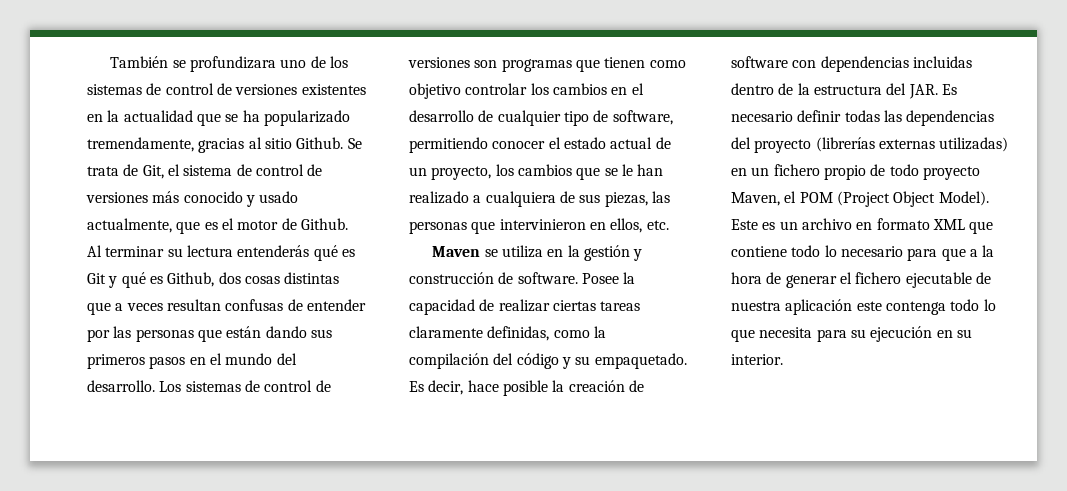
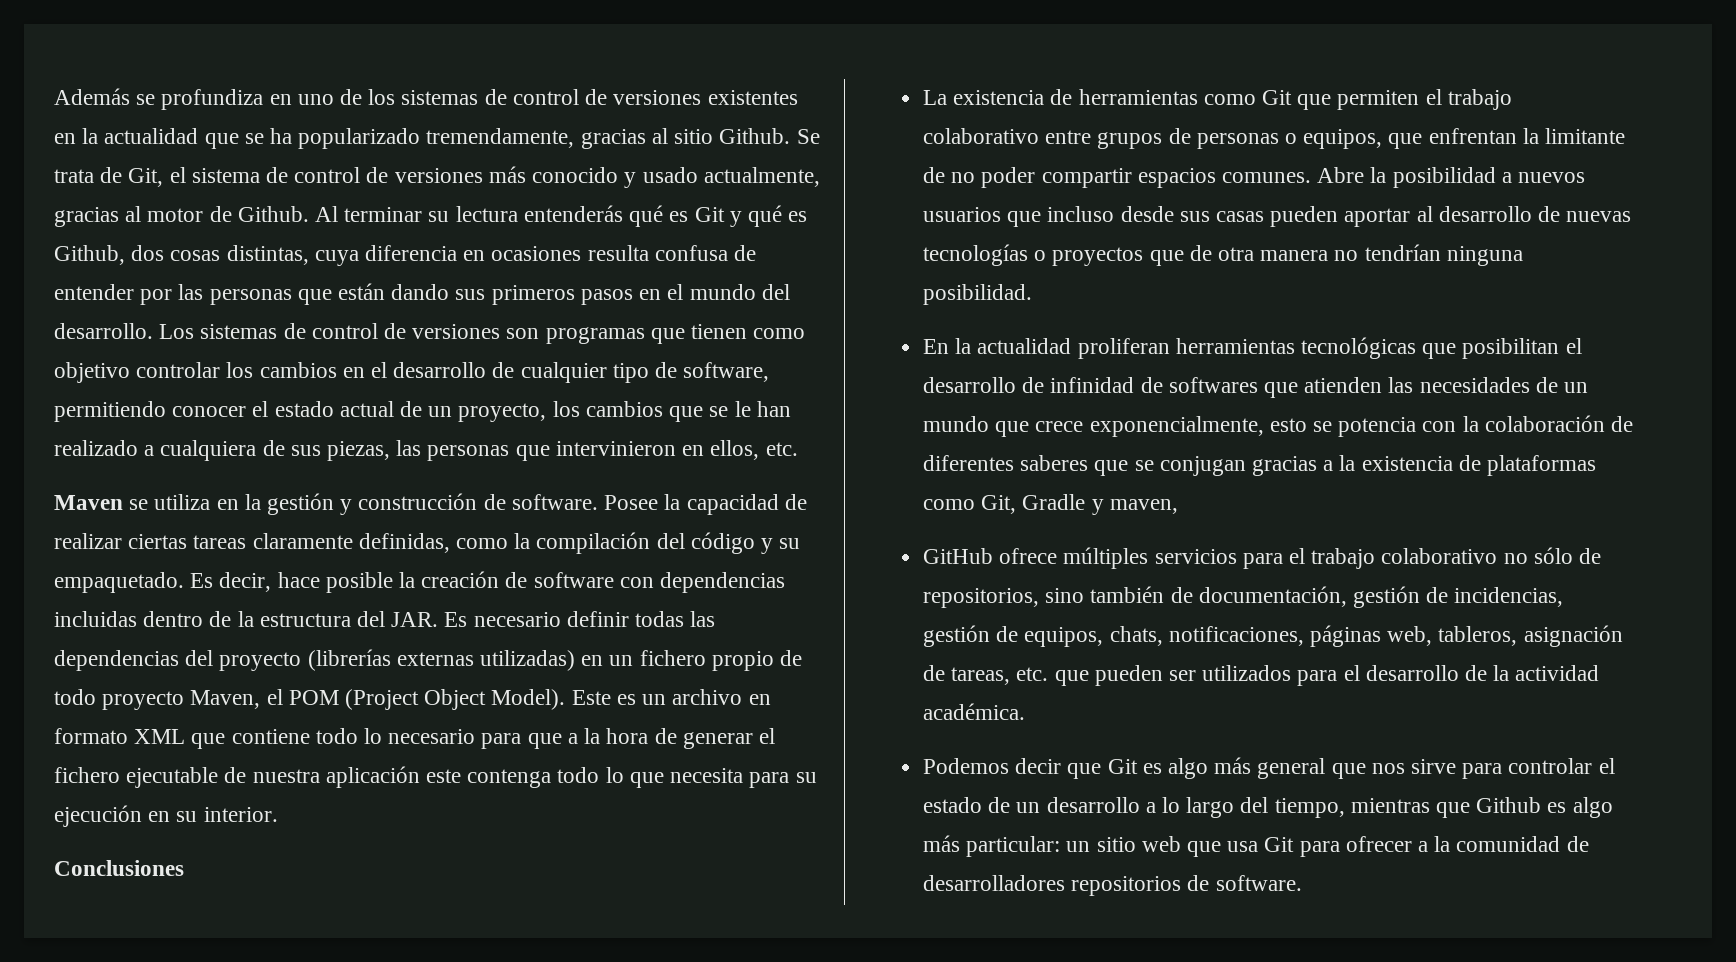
[110,56,277,72] También se profundizara -> [54,88,292,110] Además se profundiza en
[176,218,234,234] que es el -> [54,206,142,227] gracias al
[284,272,340,284] [87,299,284,315] distintas que a veces resultan confusas -> [226,245,728,266] distintas, cuya diferencia en ocasiones resulta confusa
(783, 359) none -> [54,860,184,876] [922,89,1512,110] [922,128,1626,149] [922,167,1586,188] [922,206,1632,227] [922,244,1523,266] [922,284,1032,305] [922,337,1582,359] [922,377,1589,398] [922,415,1634,437] [922,455,1597,476] [922,494,1178,515] [922,547,1602,569] [922,586,1564,608] [922,625,1623,647] [922,665,1600,686] [922,703,1025,720] [922,757,1615,779] [922,797,1613,818] [922,835,1589,857] [922,875,1302,896] // Conclusiones // La existencia de herramientas como Git que permiten el trabajo colaborativo entre grupos de personas o equipos, que enfrentan la limitante de no poder compartir espacios comunes. Abre la posibilidad a nuevos usuarios que incluso desde sus casas pueden aportar al desarrollo de nuevas tecnologías o proyectos que de otra manera no tendrían ninguna posibilidad. // En la actualidad proliferan herramientas tecnológicas que posibilitan el desarrollo de infinidad de softwares que atienden las necesidades de un mundo que crece exponencialmente, esto se potencia con la colaboración de diferentes saberes que se conjugan gracias a la existencia de plataformas como Git, Gradle y maven, // GitHub ofrece múltiples servicios para el trabajo colaborativo no sólo de repositorios, sino también de documentación, gestión de incidencias, gestión de equipos, chats, notificaciones, páginas web, tableros, asignación de tareas, etc. que pueden ser utilizados para el desarrollo de la actividad académica. // Podemos decir que Git es algo más general que nos sirve para controlar el estado de un desarrollo a lo largo del tiempo, mientras que Github es algo más particular: un sitio web que usa Git para ofrecer a la comunidad de desarrolladores repositorios de software.

